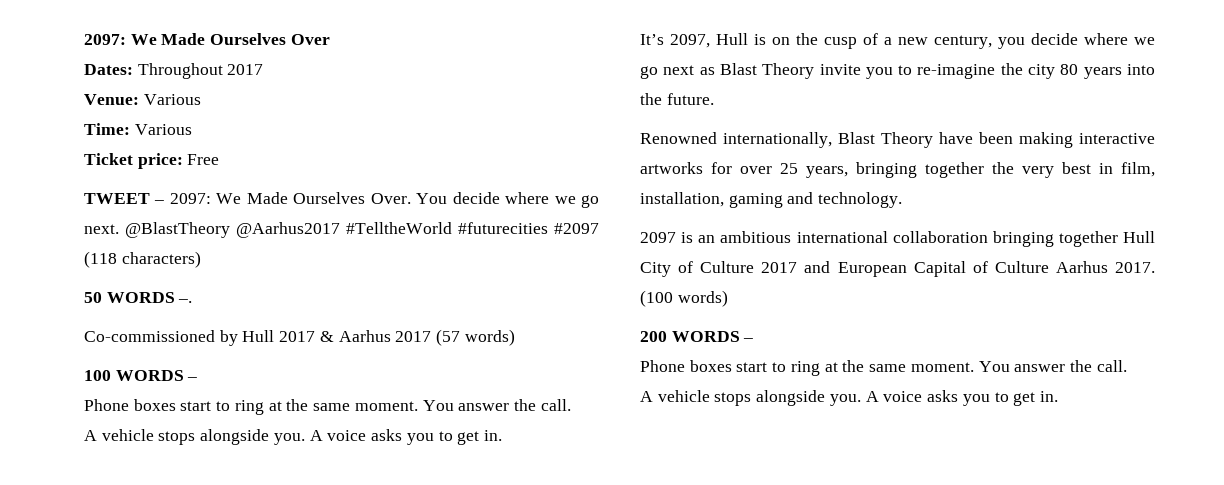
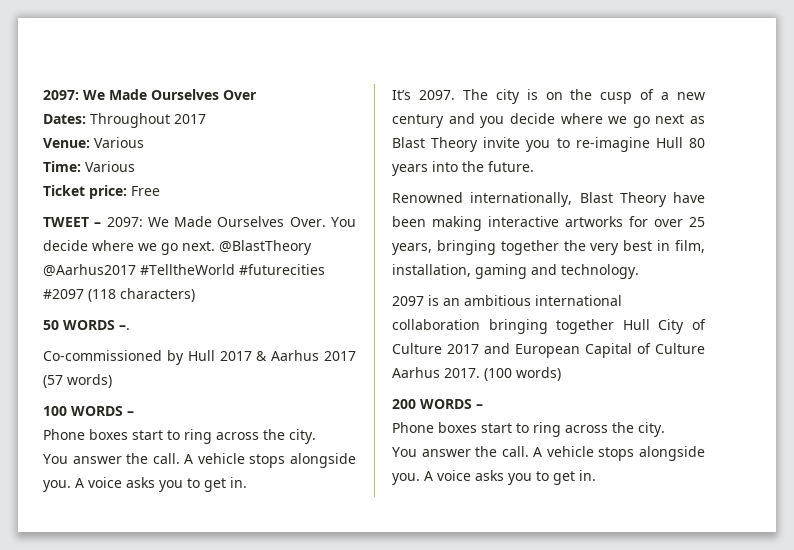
[268,399,571,411] at the same moment. You answer the call. // -> [216,429,316,444] [43,453,180,464] across the city. // You answer the call.
[670,33,748,48] 2097, Hull -> [418,89,520,104] 2097. The city
[934,35,992,49] century, -> [392,113,475,128] century and
[1000,63,1056,79] the city -> [655,137,683,148] Hull
[824,360,1127,372] at the same moment. You answer the call. // -> [565,422,665,437] [392,446,529,457] across the city. // You answer the call.

